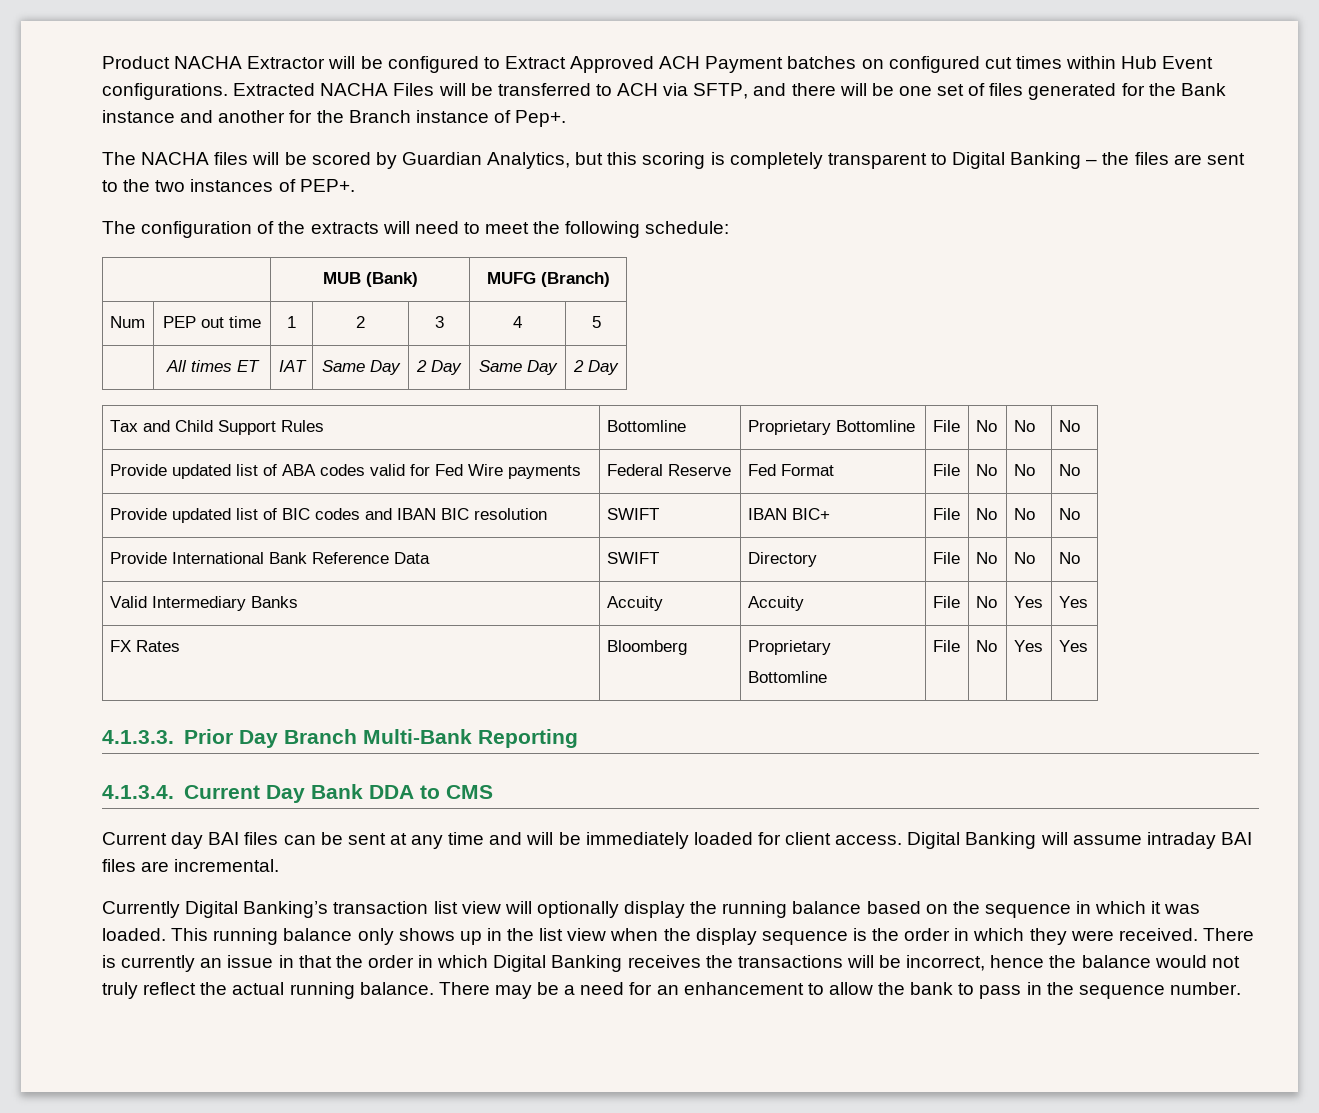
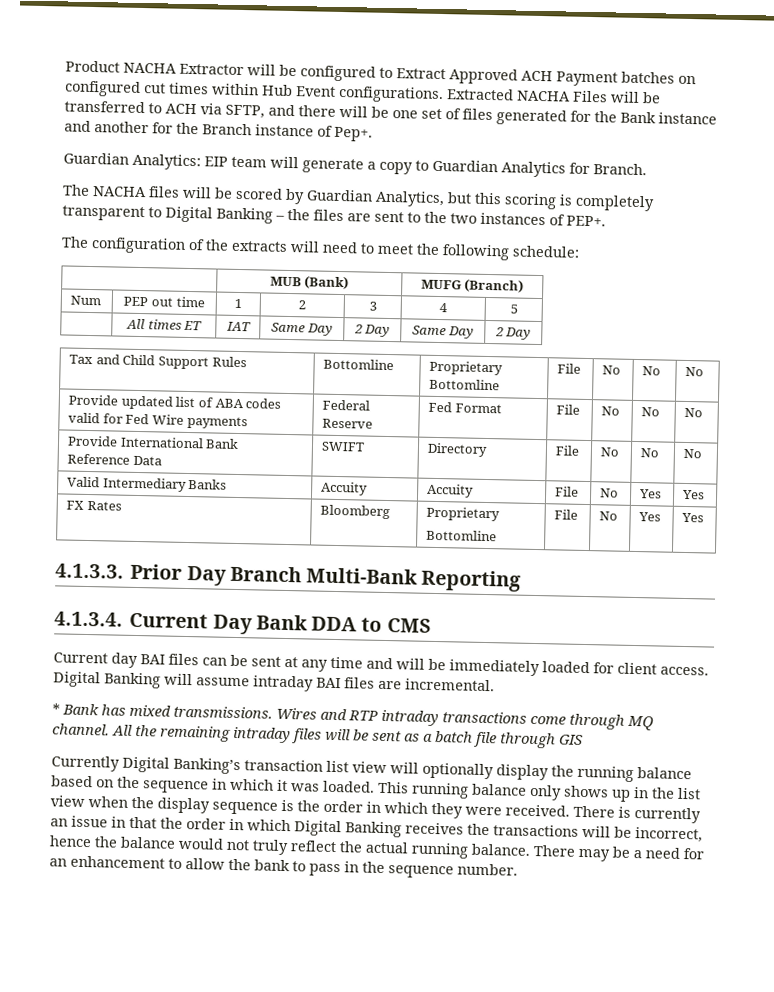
(567, 118) none -> [63,152,647,178] // Guardian Analytics: EIP team will generate a copy to Guardian Analytics for Branch.
[109,508,547,523] [606,508,659,520] [747,508,830,520] [932,508,960,520] [975,508,997,520] [1013,508,1035,520] [1058,508,1080,520] // Provide updated list of BIC codes and IBAN BIC resolution | SWIFT | IBAN BIC+ | File | No | No | No -> (704, 412) none
(280, 865) none -> [52,703,654,731] [52,723,584,749] // * Bank has mixed transmissions. Wires and RTP intraday transactions come through MQ channel. All the remaining intraday files will be sent as a batch file through GIS

